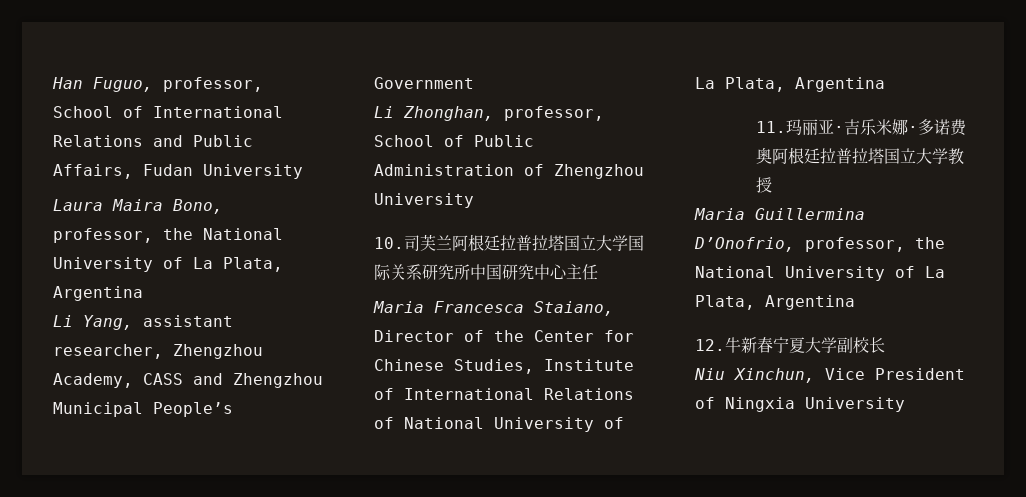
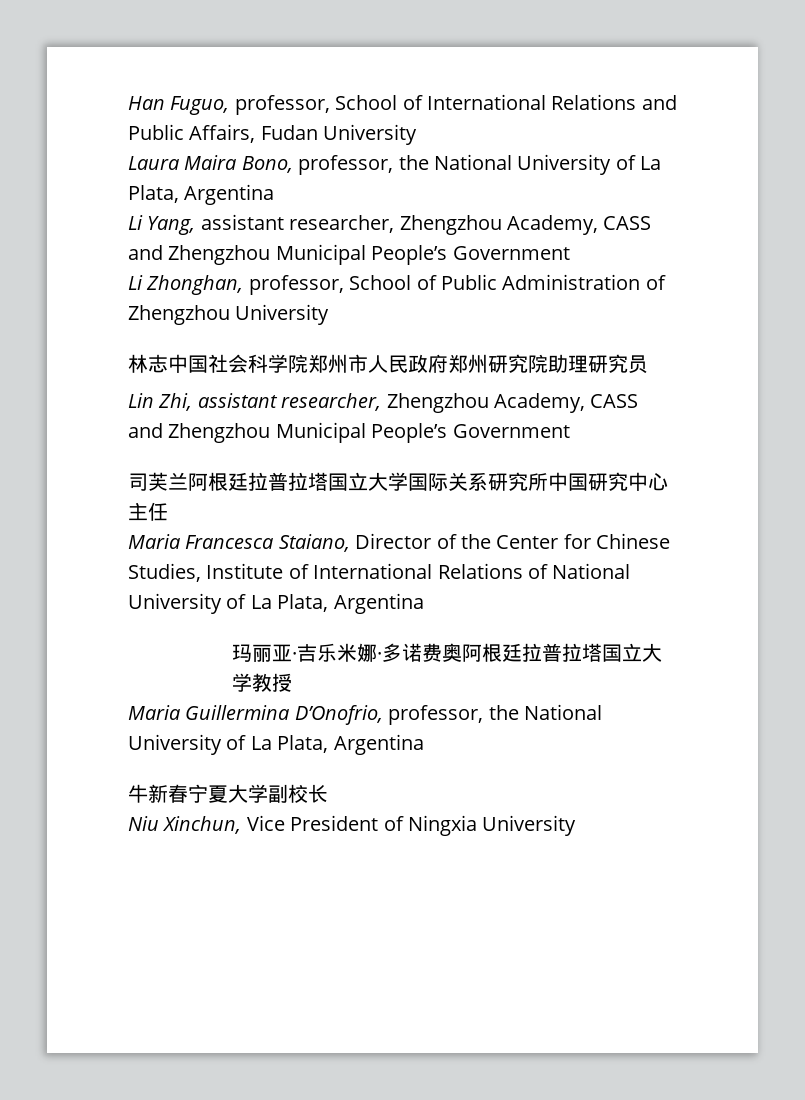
[374,237,404,249] 10. -> [128,354,648,374] [128,393,639,413] [128,422,570,443] 林志中国社会科学院郑州市人民政府郑州研究院助理研究员 // Lin Zhi, assistant researcher, Zhengzhou Academy, CASS and Zhengzhou Municipal People’s Government //
[756,121,787,133] 11. -> (424, 603) none
[695,339,725,351] 12. -> (424, 744) none

